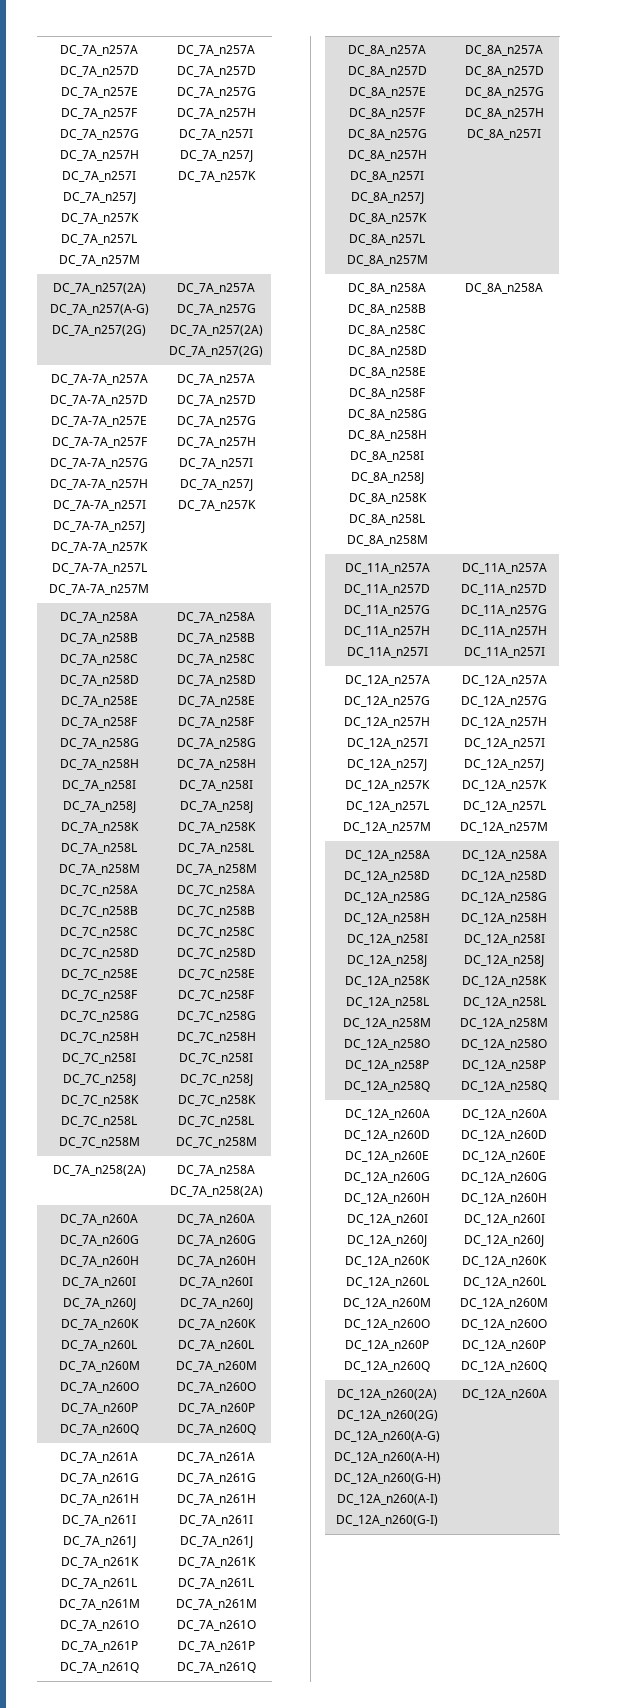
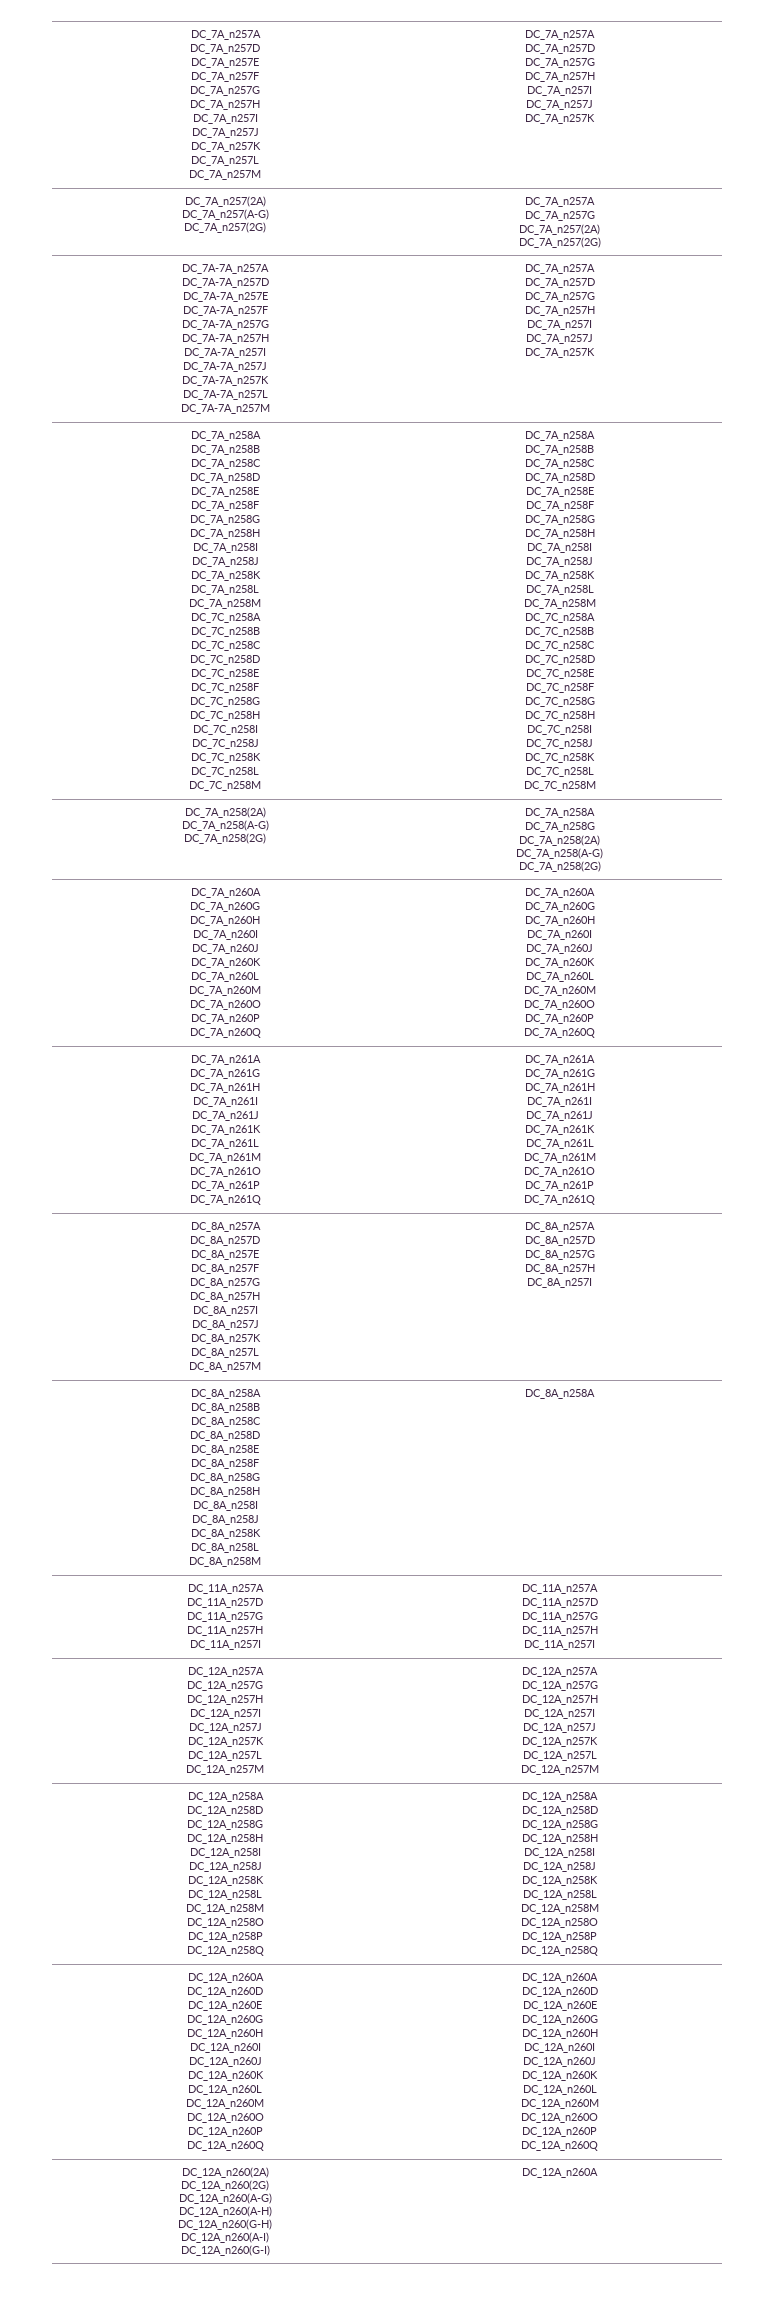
[177,1165,255,1176] [169,1186,263,1197] | DC_7A_n258A // DC_7A_n258(2A) -> [181,820,269,831] [184,833,266,844] [525,808,595,818] [524,822,595,832] [519,835,600,846] [516,848,603,859] [518,861,601,872] // DC_7A_n258(A-G) // DC_7A_n258(2G) | DC_7A_n258A // DC_7A_n258G // DC_7A_n258(2A) // DC_7A_n258(A-G) // DC_7A_n258(2G)

